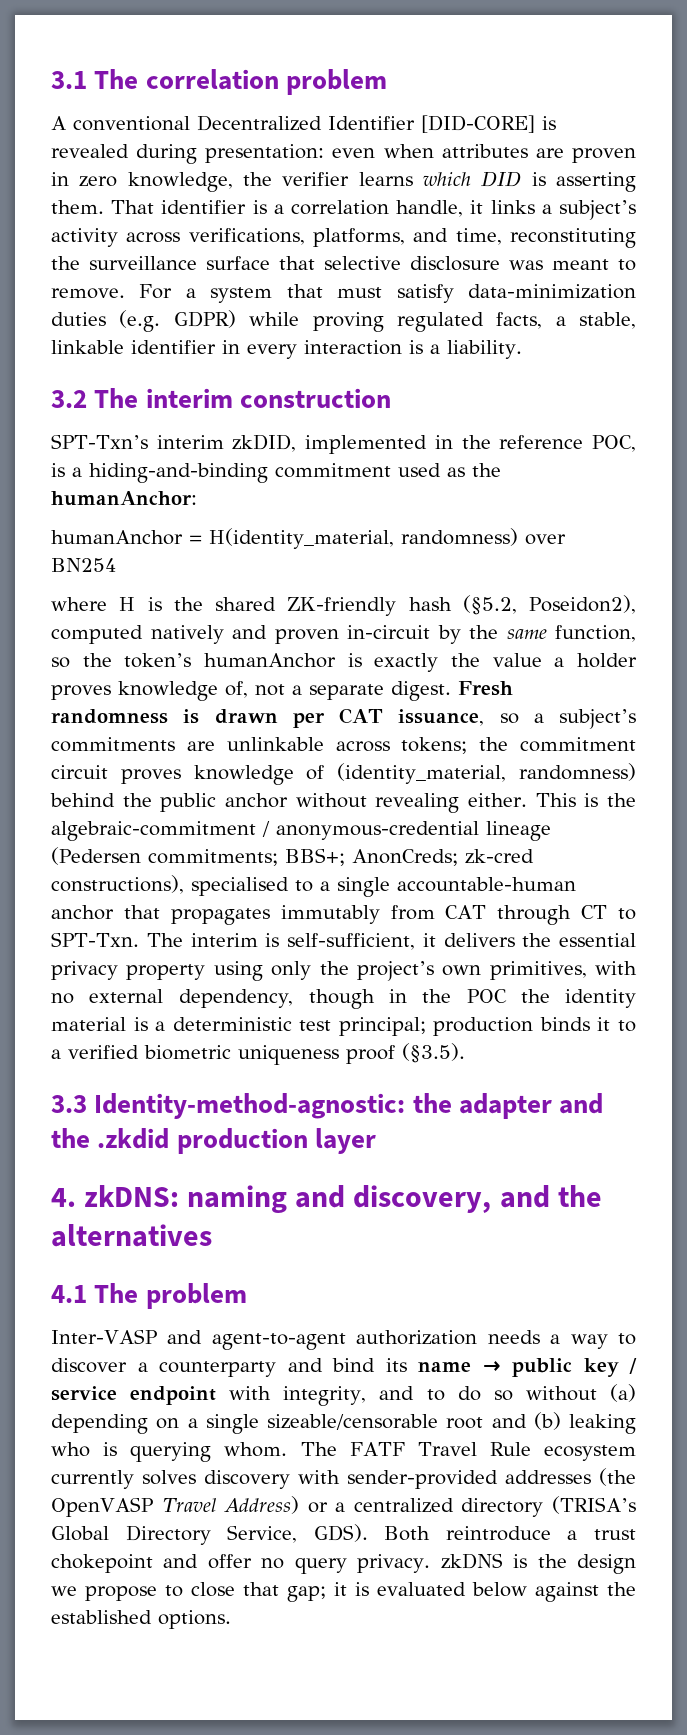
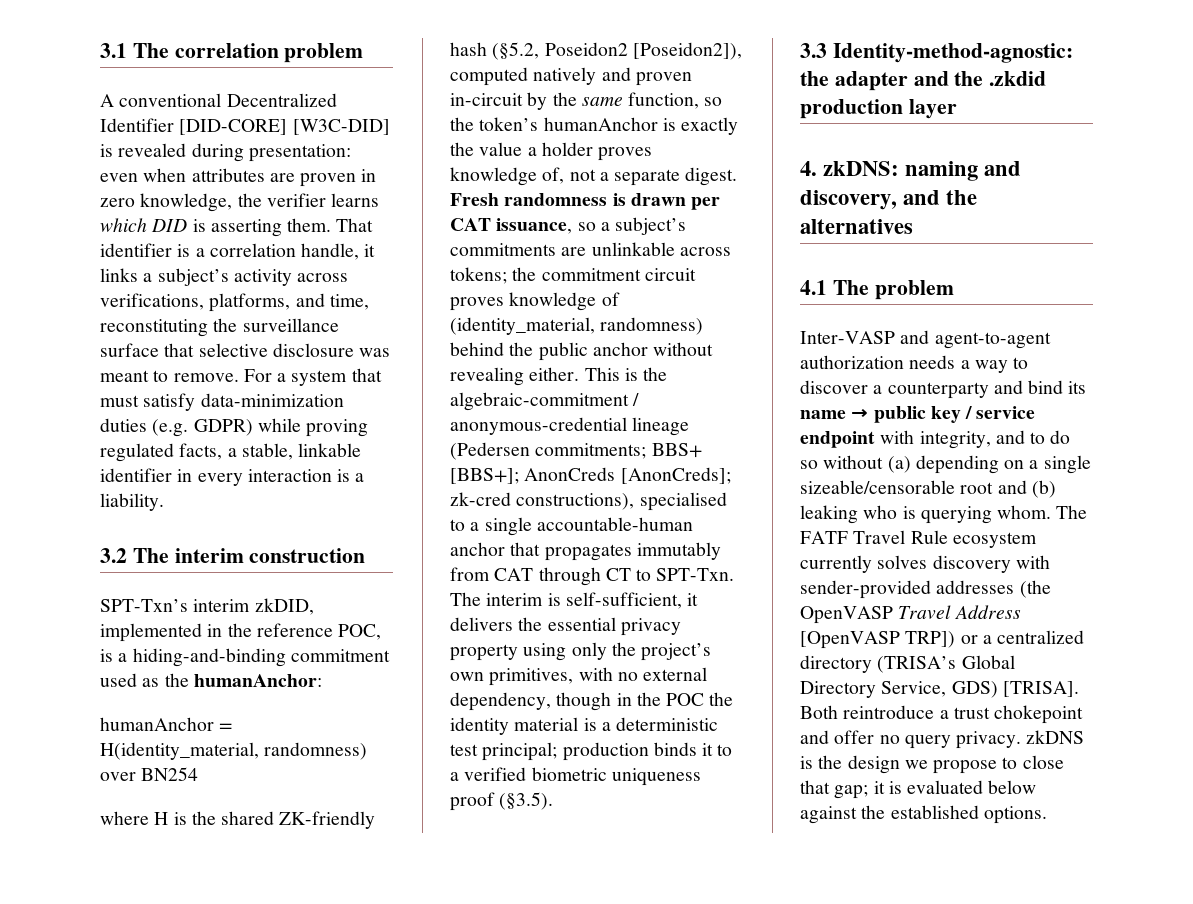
(535, 124) none -> [292,119,390,135] [W3C-DID]
[529,595,637,614] Poseidon2), -> [544,42,742,60] Poseidon2 [Poseidon2]),
[284,848,458,866] BBS+; AnonCreds; -> [651,443,702,458] [450,467,731,484] BBS+ [BBS+]; AnonCreds [AnonCreds];
[224,1496,300,1514] Address) -> [954,605,1021,619] [800,631,956,649] Address [OpenVASP TRP])
[313,1524,368,1542] GDS). -> [951,681,1079,698] GDS) [TRISA].

